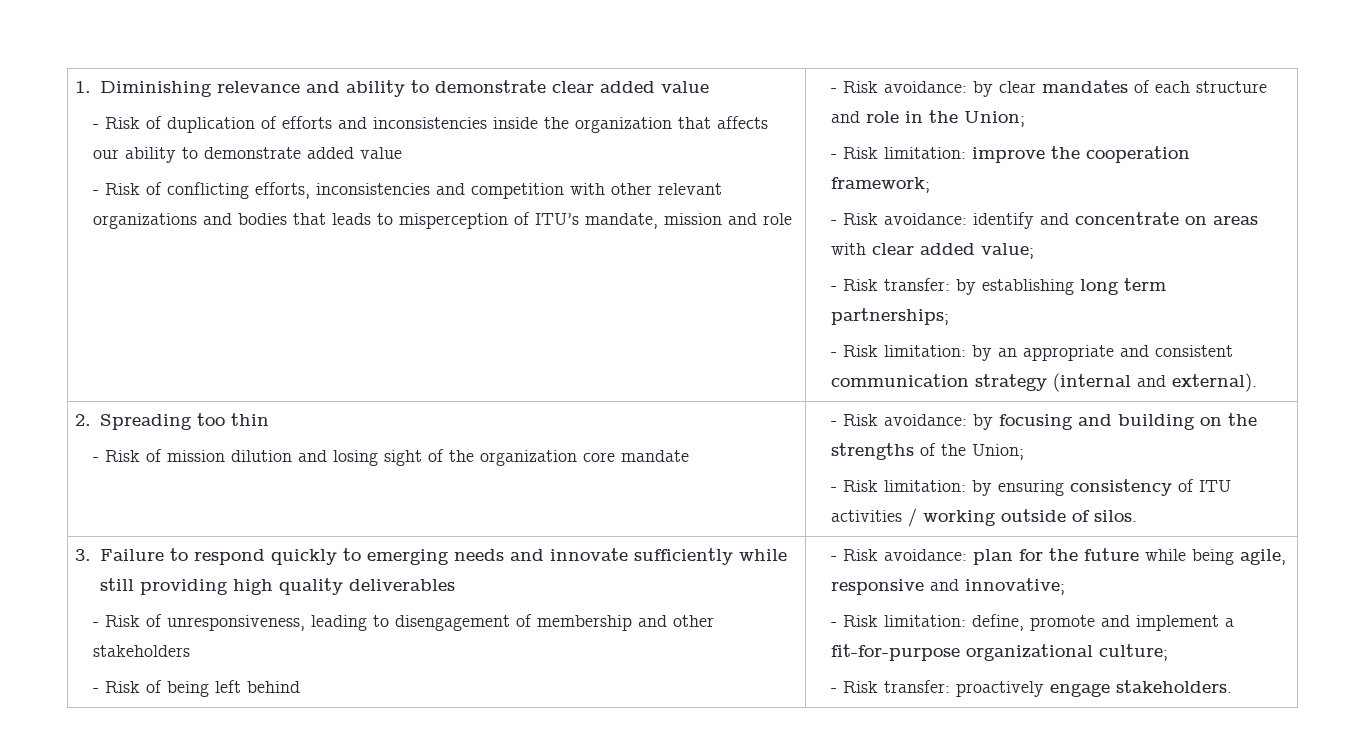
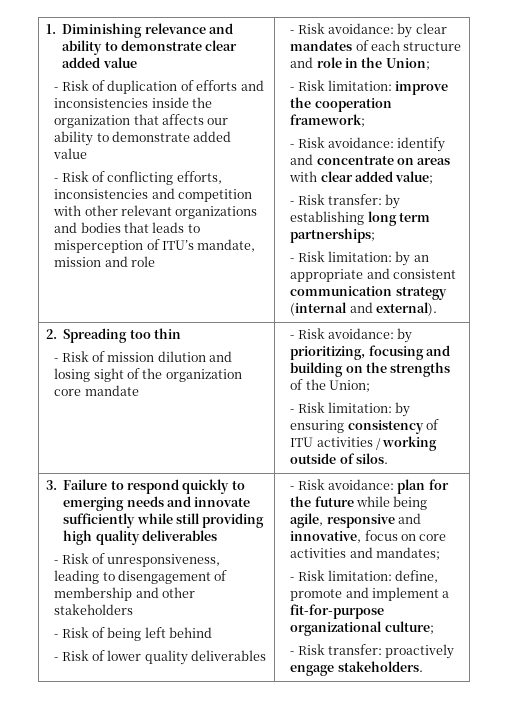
(994, 422) none -> [290,346,366,360] prioritizing,
(301, 687) none -> [54,650,267,665] // - Risk of lower quality deliverables
[965,578,1066,595] innovative; -> [290,530,447,543] [290,547,441,560] innovative, focus on core activities and mandates;

